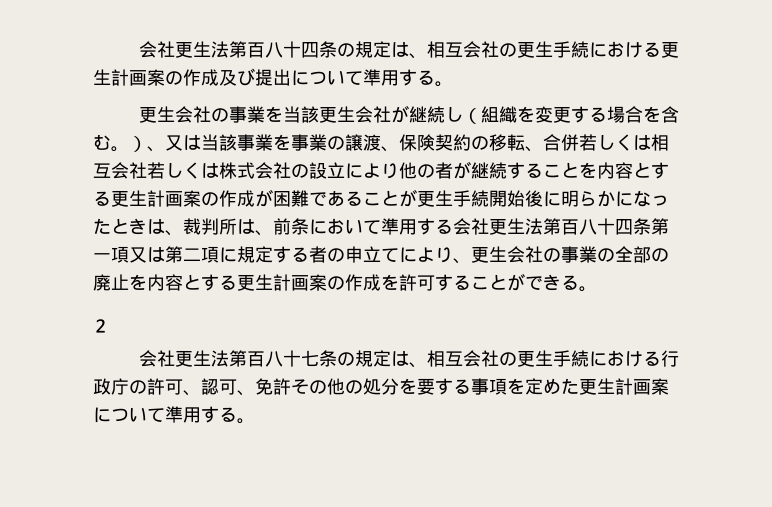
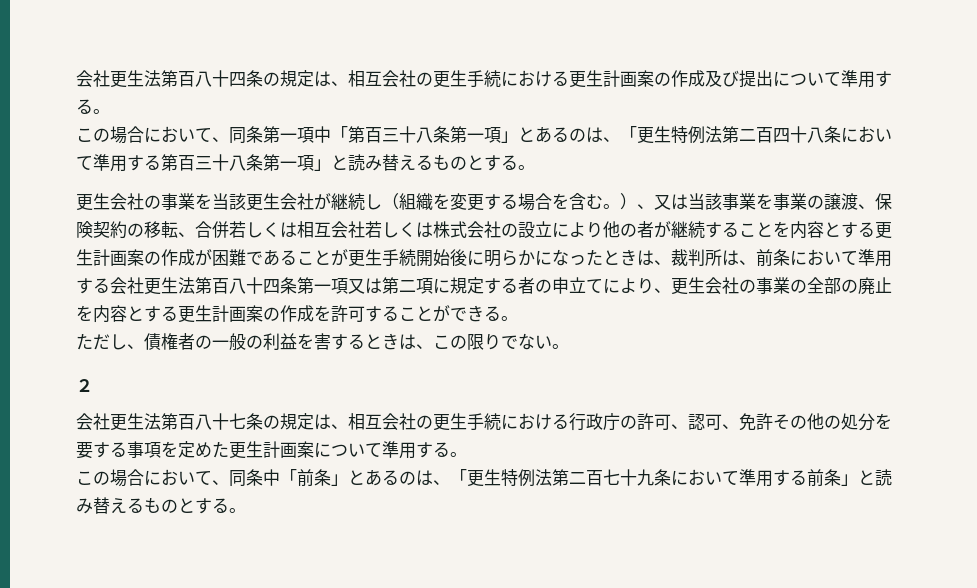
(453, 84) none -> [76,126,892,144] [76,154,535,172] // この場合において、同条第一項中「第百三十八条第一項」とあるのは、「更生特例法第二百四十八条において準用する第百三十八条第一項」と読み替えるものとする。
(597, 289) none -> [76,333,569,350] // ただし、債権者の一般の利益を害するときは、この限りでない。
(255, 421) none -> [76,469,892,487] [76,497,246,514] // この場合において、同条中「前条」とあるのは、「更生特例法第二百七十九条において準用する前条」と読み替えるものとする。

